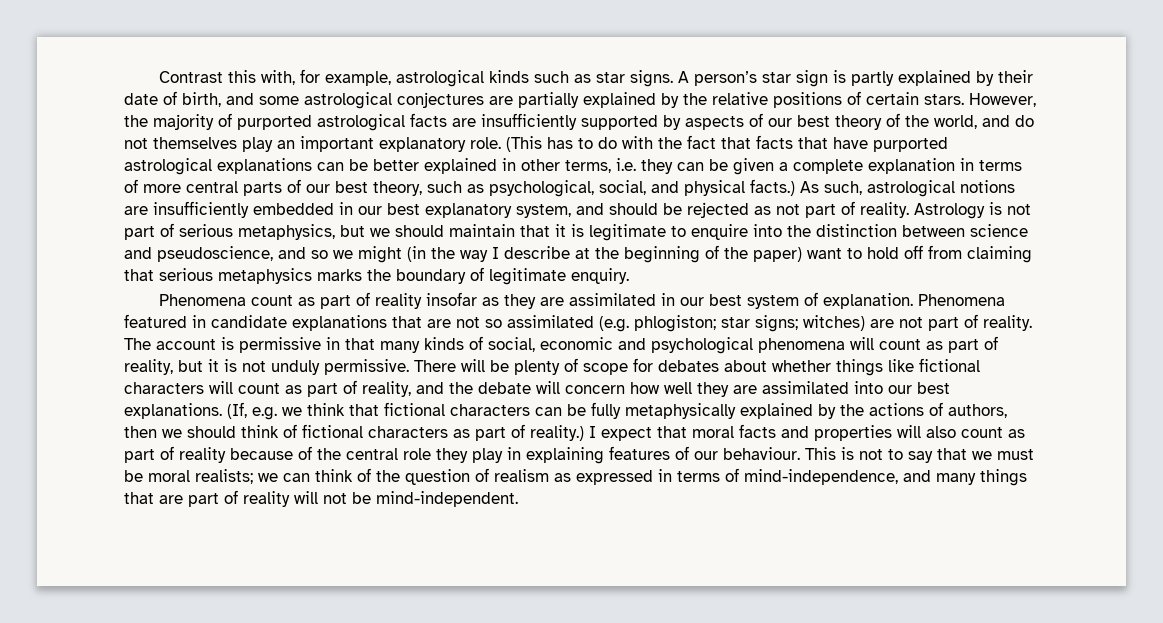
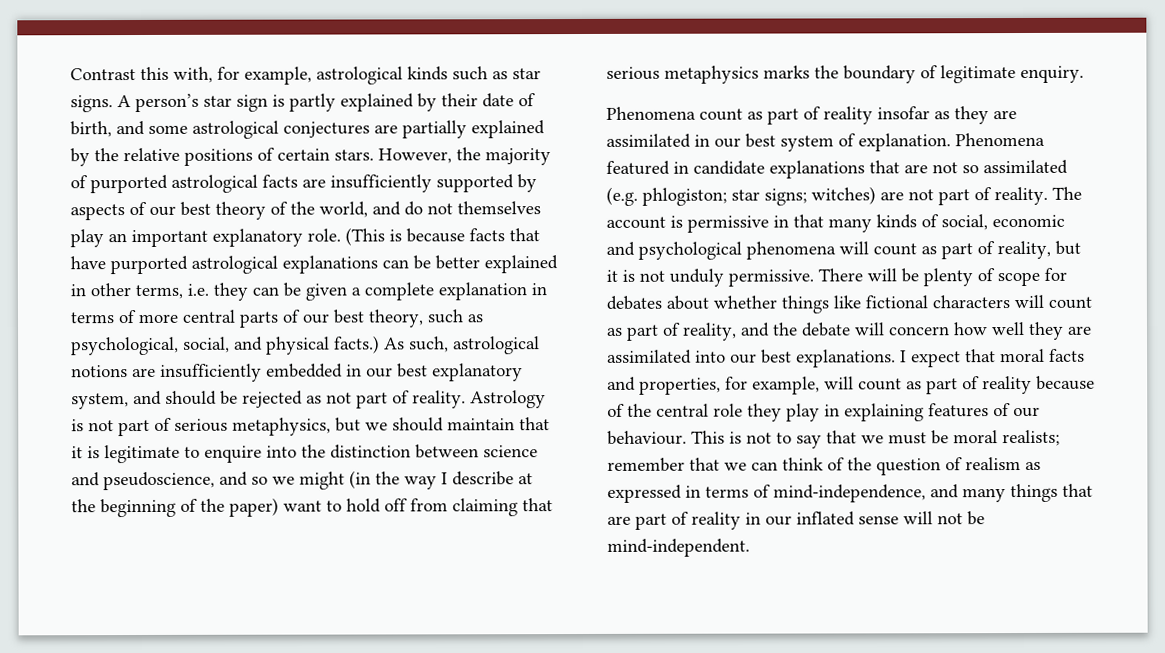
[547,135,751,149] has to do with the fact that -> [389,228,465,243] is because
[227,402,1007,420] [124,424,584,441] (If, e.g. we think that fictional characters can be fully metaphysically explained by the actions of authors, then we should think of fictional characters as part of reality.) -> (896, 358) none
[814,425,956,441] properties will also -> [639,376,854,395] properties, for example, will
(253, 476) none -> [607,457,720,472] remember that
(290, 499) none -> [745,511,899,526] in our inflated sense

